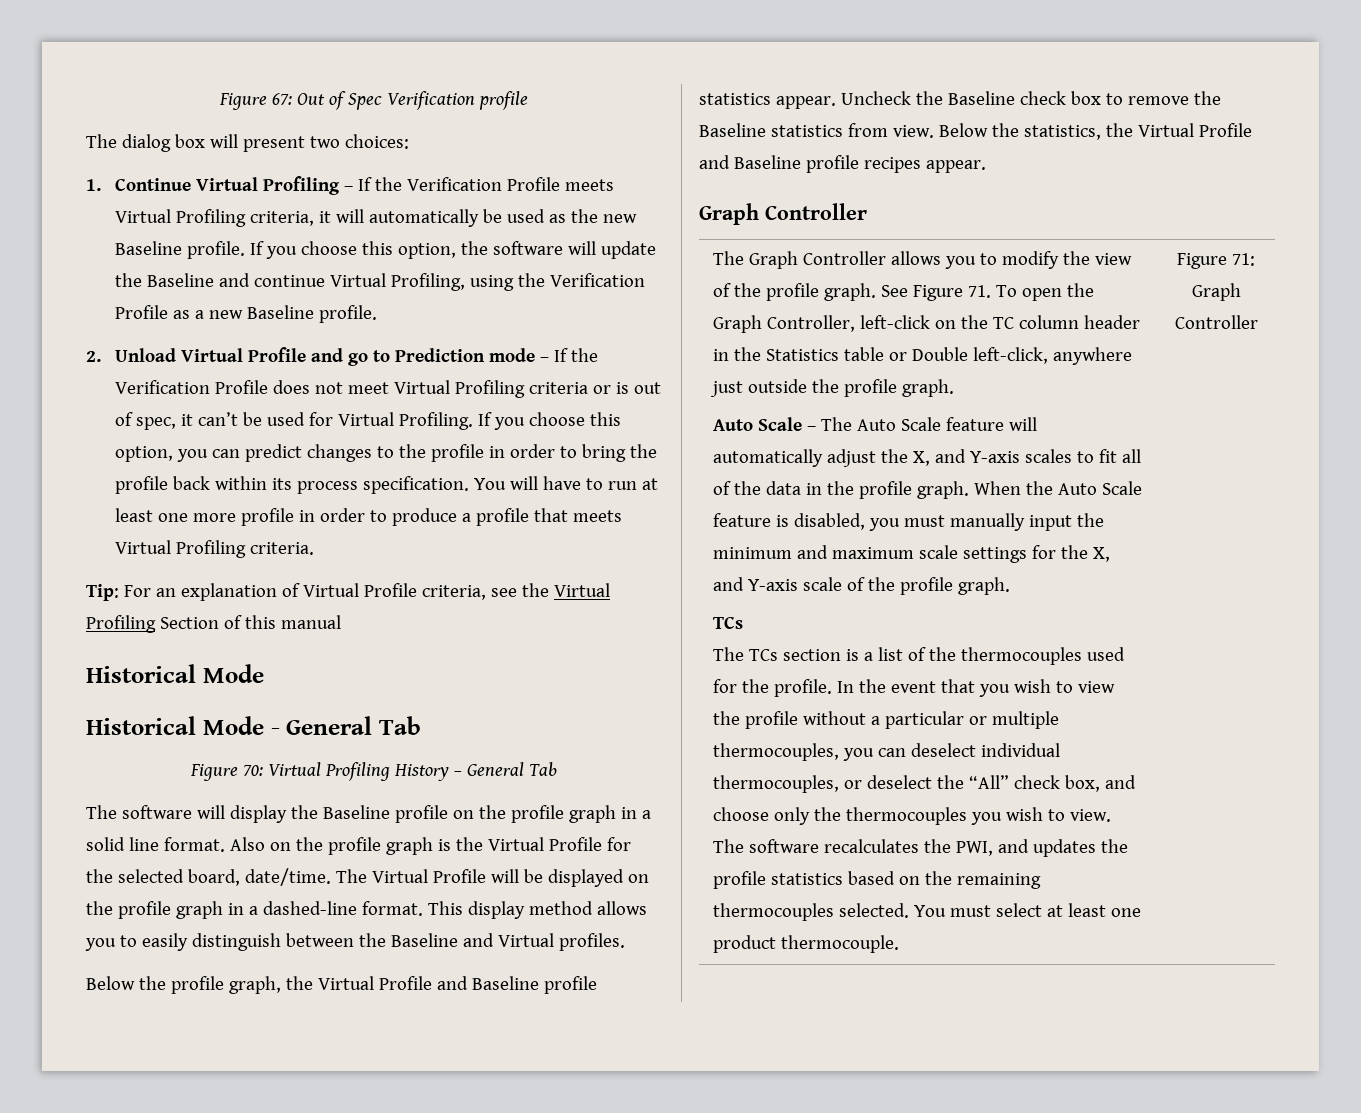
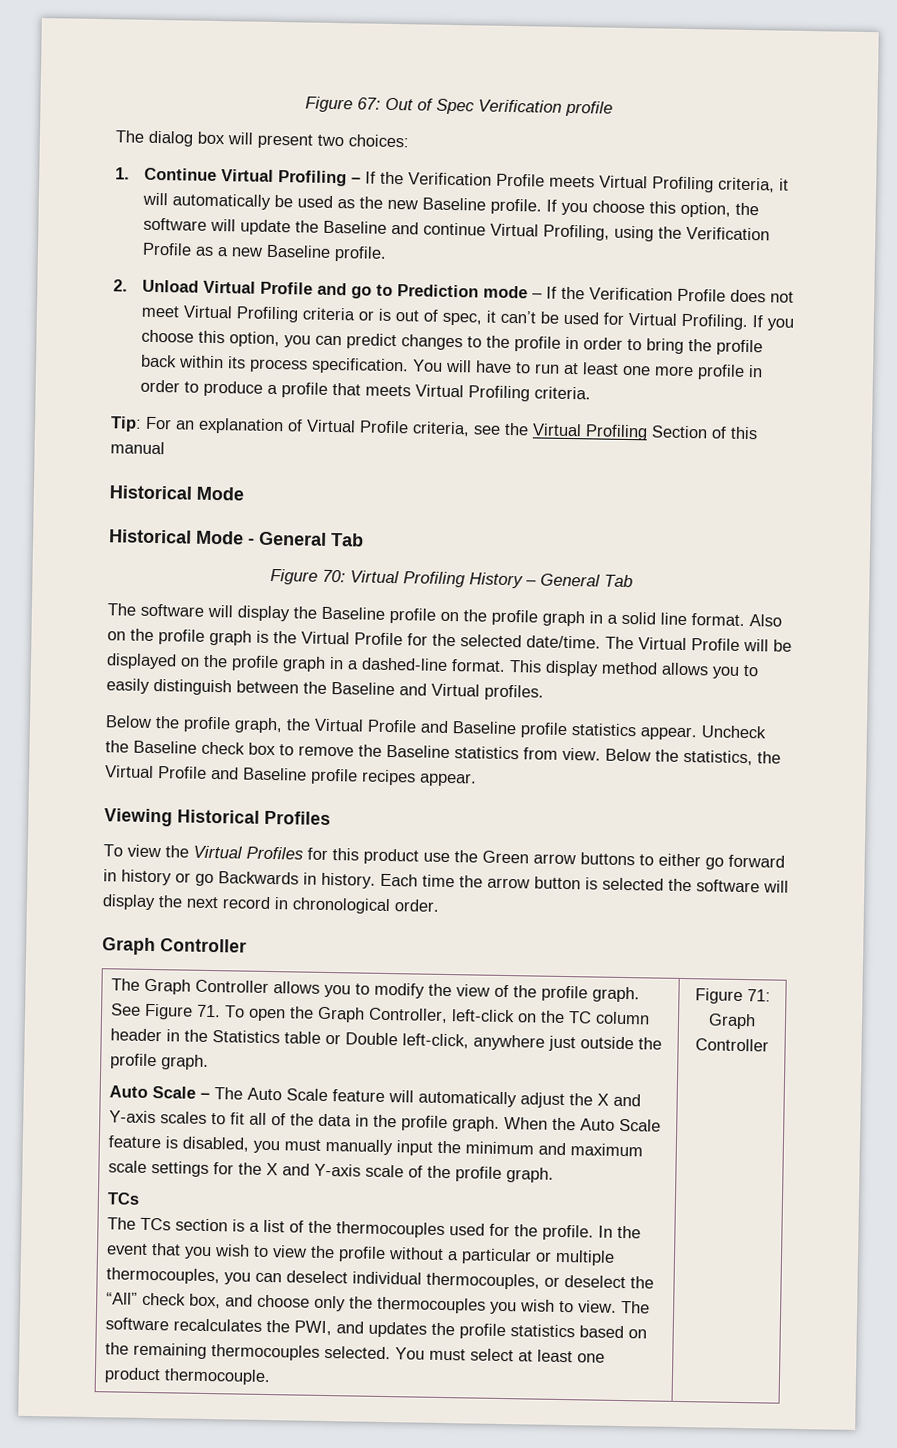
[187,869,240,886] board, -> (522, 641) none
(986, 166) none -> [104,808,331,827] [103,844,785,870] [103,869,789,893] [102,894,440,915] // Viewing Historical Profiles // To view the Virtual Profiles for this product use the Green arrow buttons to either go forward in history or go Backwards in history. Each time the arrow button is selected the software will display the next record in chronological order.
[913,451,931,466] X, -> [597,1093,610,1106] X
[1093,547,1111,562] X, -> [266,1162,279,1176] X

